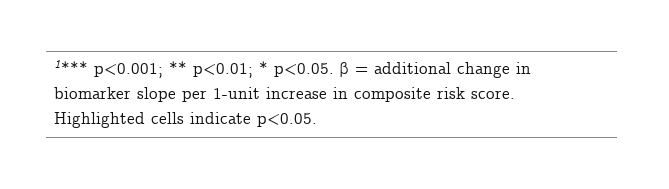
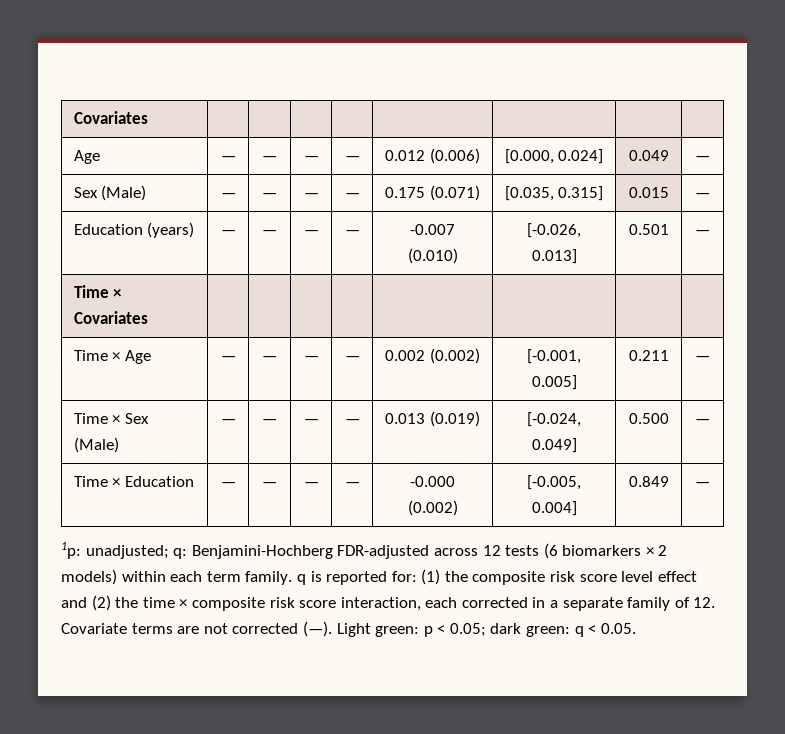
[53,60,531,78] [53,87,515,102] [53,112,317,128] 1*** p<0.001; ** p<0.01; * p<0.05. β = additional change in biomarker slope per 1-unit increase in composite risk score. Highlighted cells indicate p<0.05. -> [73,111,148,124] [73,150,100,164] [220,156,236,161] [262,156,277,161] [303,156,319,161] [344,156,360,161] [385,148,480,164] [504,149,604,164] [628,150,669,161] [695,156,710,161] [73,185,147,201] [220,193,236,198] [262,193,277,198] [303,193,319,198] [344,193,360,198] [385,185,480,201] [504,186,604,201] [628,187,669,198] [695,193,710,198] [73,222,195,238] [220,230,236,235] [262,230,277,235] [303,230,319,235] [344,230,360,235] [410,224,455,235] [407,248,458,264] [527,223,581,238] [531,249,577,264] [628,224,669,235] [695,230,710,235] [73,285,123,298] [73,311,148,324] [73,350,151,364] [220,356,236,361] [262,356,277,361] [303,356,319,361] [344,356,360,361] [385,348,480,364] [527,349,581,364] [531,375,577,390] [628,350,669,361] [695,356,710,361] [73,413,149,424] [73,437,119,453] [220,419,236,424] [262,419,277,424] [303,419,319,424] [344,419,360,424] [385,411,480,427] [527,412,581,427] [531,438,577,453] [628,413,669,424] [695,419,710,424] [73,476,194,487] [220,482,236,487] [262,482,277,487] [303,482,319,487] [344,482,360,487] [410,476,455,487] [407,500,458,516] [527,475,581,490] [531,501,577,516] [628,476,669,487] [695,482,710,487] [61,542,668,559] [61,569,697,585] [61,595,716,611] [61,621,636,637] Covariates | | | | | | | | // Age | — | — | — | — | 0.012 (0.006) | [0.000, 0.024] | 0.049 | — // Sex (Male) | — | — | — | — | 0.175 (0.071) | [0.035, 0.315] | 0.015 | — // Education (years) | — | — | — | — | -0.007 (0.010) | [-0.026, 0.013] | 0.501 | — // Time × Covariates | | | | | | | | // Time × Age | — | — | — | — | 0.002 (0.002) | [-0.001, 0.005] | 0.211 | — // Time × Sex (Male) | — | — | — | — | 0.013 (0.019) | [-0.024, 0.049] | 0.500 | — // Time × Education | — | — | — | — | -0.000 (0.002) | [-0.005, 0.004] | 0.849 | — // 1p: unadjusted; q: Benjamini-Hochberg FDR-adjusted across 12 tests (6 biomarkers × 2 models) within each term family. q is reported for: (1) the composite risk score level effect and (2) the time × composite risk score interaction, each corrected in a separate family of 12. Covariate terms are not corrected (—). Light green: p < 0.05; dark green: q < 0.05.

